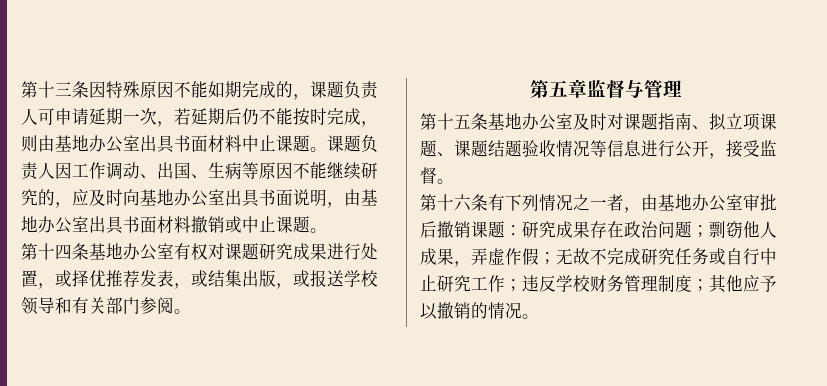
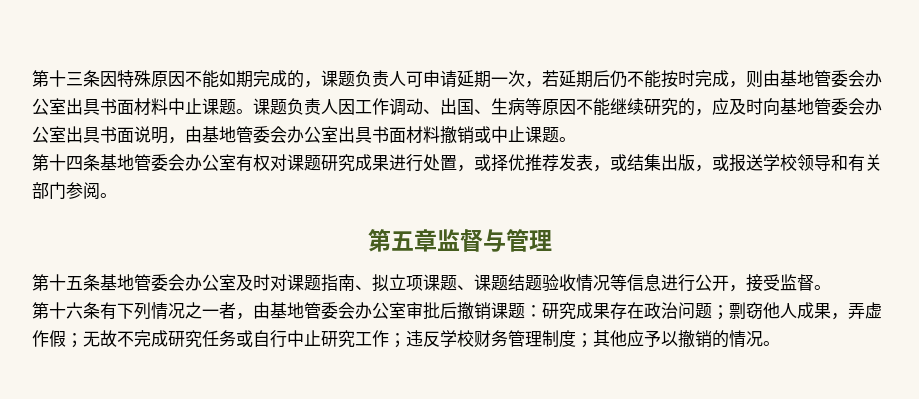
(89, 143) none -> [814,70,865,87] 管委会
(174, 197) none -> [814,98,865,115] 管委会
(38, 224) none -> [236,126,287,143] 管委会
(123, 251) none -> [134,154,185,171] 管委会
(522, 121) none -> [134,274,185,291] 管委会
(692, 202) none -> [304,302,355,319] 管委会

